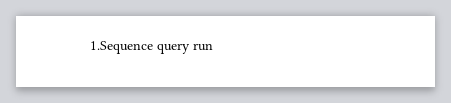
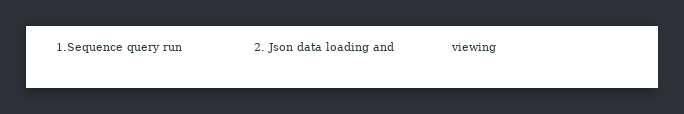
(213, 47) none -> [254,42,496,53] // 2. Json data loading and viewing

